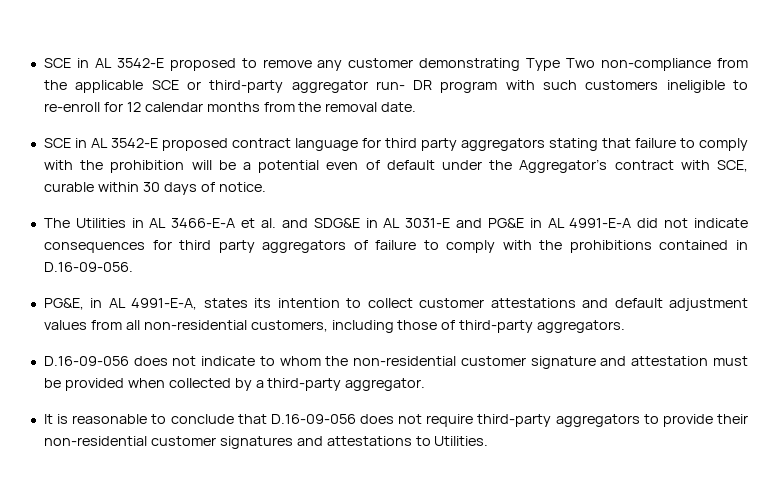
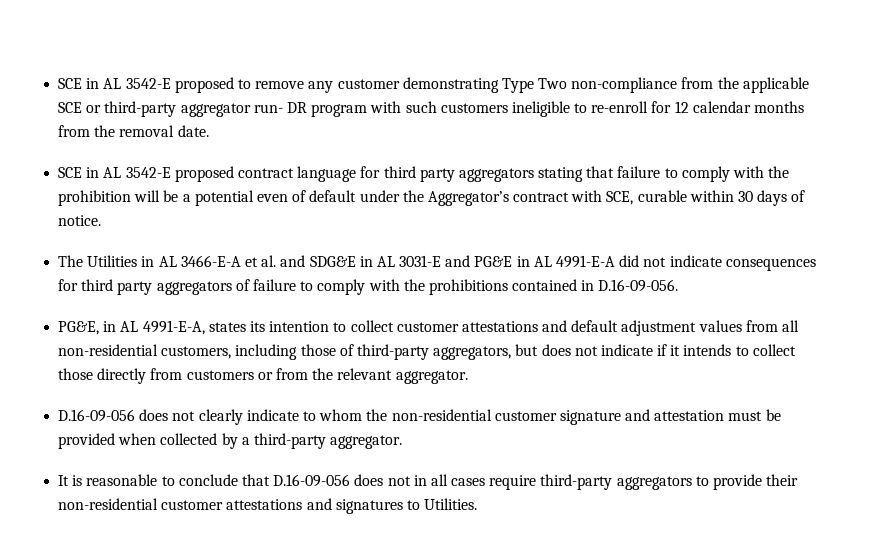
[537,320,626,333] [43,356,197,366] aggregators. // D.16-09-056 does not -> [433,344,796,360] [58,368,468,384] [58,409,243,425] aggregators, but does not indicate if it intends to collect those directly from customers or from the relevant aggregator. // D.16-09-056 does not clearly
(423, 419) none -> [413,474,486,486] in all cases
[219,436,412,449] signatures and attestations -> [226,498,403,514] attestations and signatures

